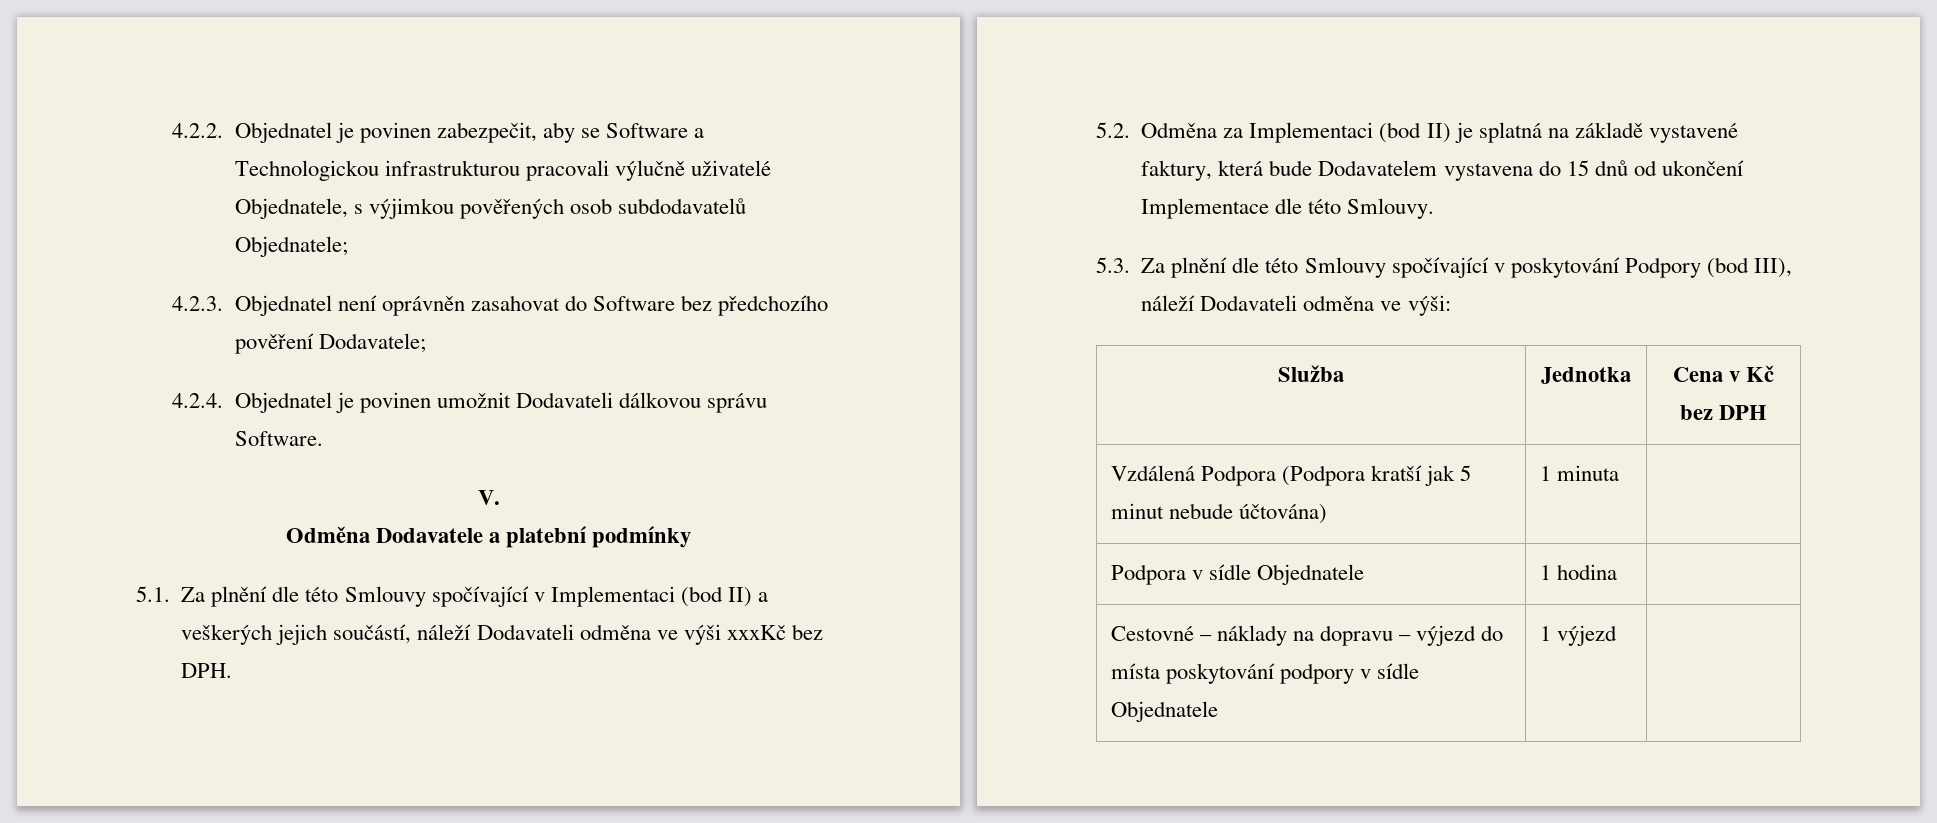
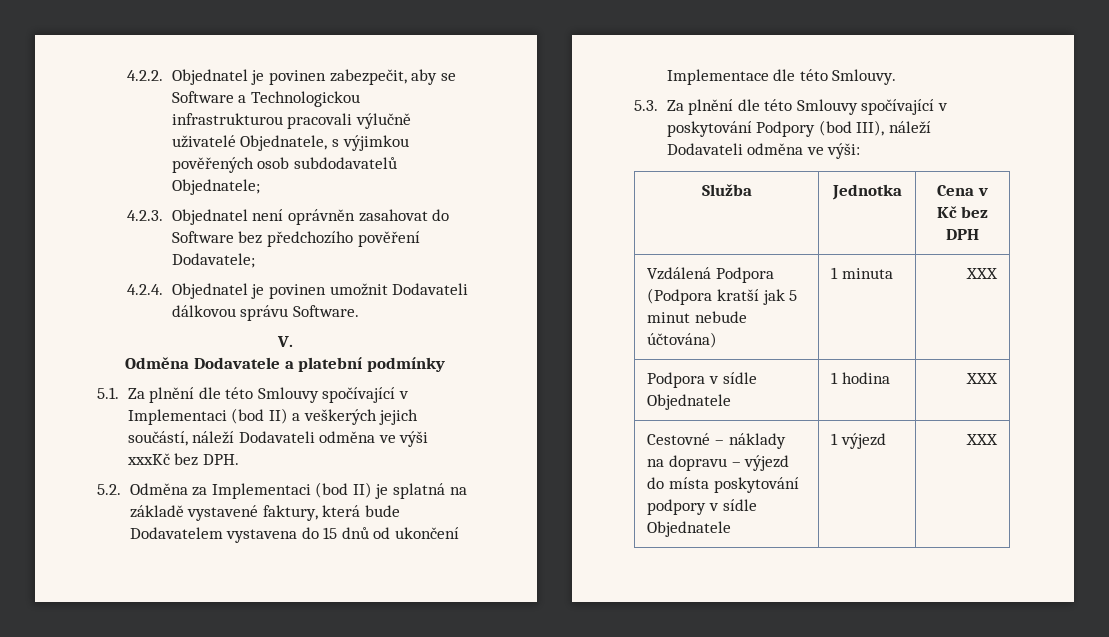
(1619, 473) none -> [965,268,998,279] XXX
(1617, 572) none -> [965,373,998,384] XXX
(1617, 635) none -> [965,434,998,445] XXX

